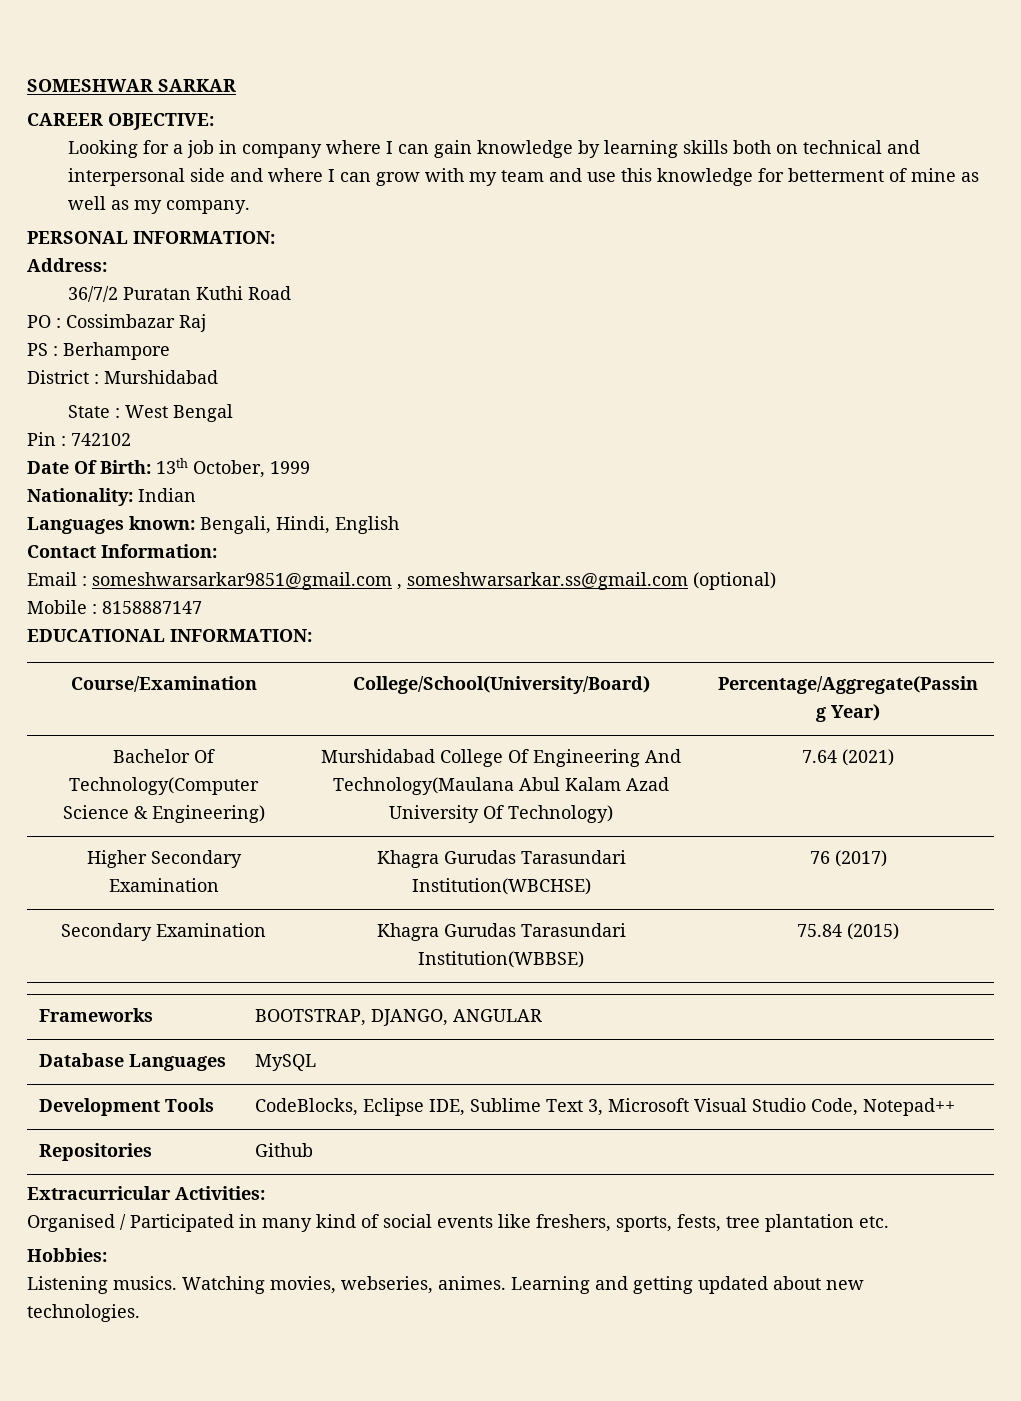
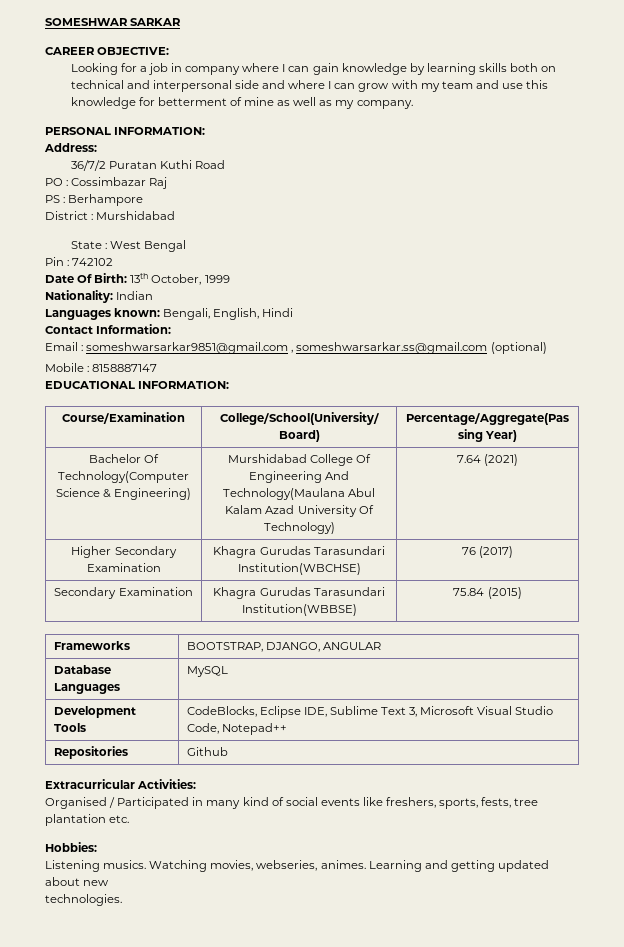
[276,516,399,534] Hindi, English -> [213,308,294,320] English, Hindi

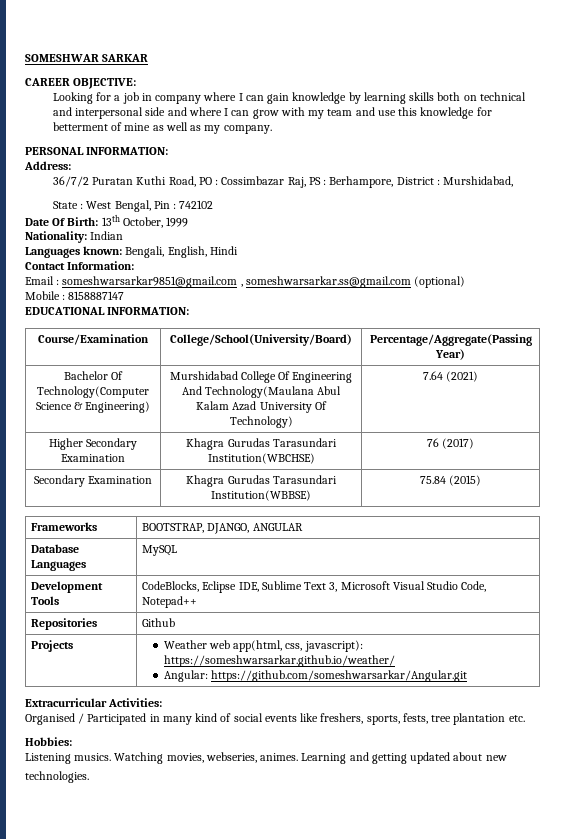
[194,160,225,169] Road // -> [168,176,196,187] Road,
[149,177,168,189] Raj // -> [287,177,306,188] Raj,
[68,194,144,206] Berhampore // -> [329,176,394,188] Berhampore,
[96,211,176,220] Murshidabad -> [443,176,514,187] Murshidabad,
[143,240,186,252] Bengal // -> [114,200,151,212] Bengal,
(228, 751) none -> [31,640,74,652] [163,640,363,652] [163,655,395,667] [163,670,467,682] // Projects | Weather web app(html, css, javascript): https://someshwarsarkar.github.io/weather/ // Angular: https://github.com/someshwarsarkar/Angular.git

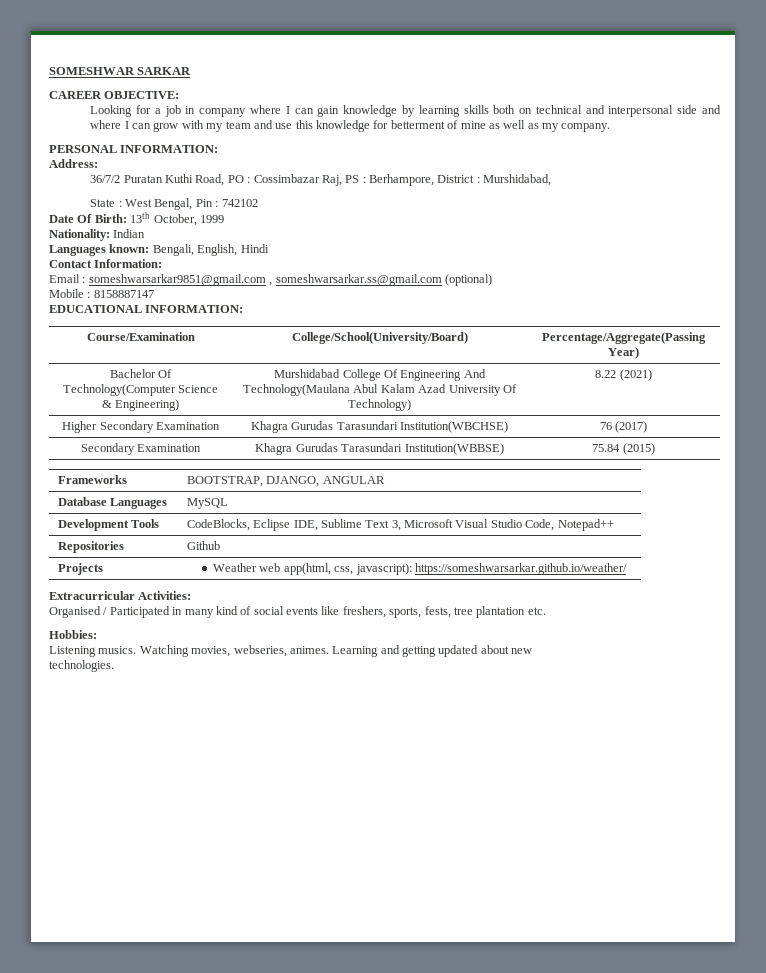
[422,371,443,380] 7.64 -> [595,370,617,378] 8.22
[163,670,467,682] // Angular: https://github.com/someshwarsarkar/Angular.git -> (627, 569) none

